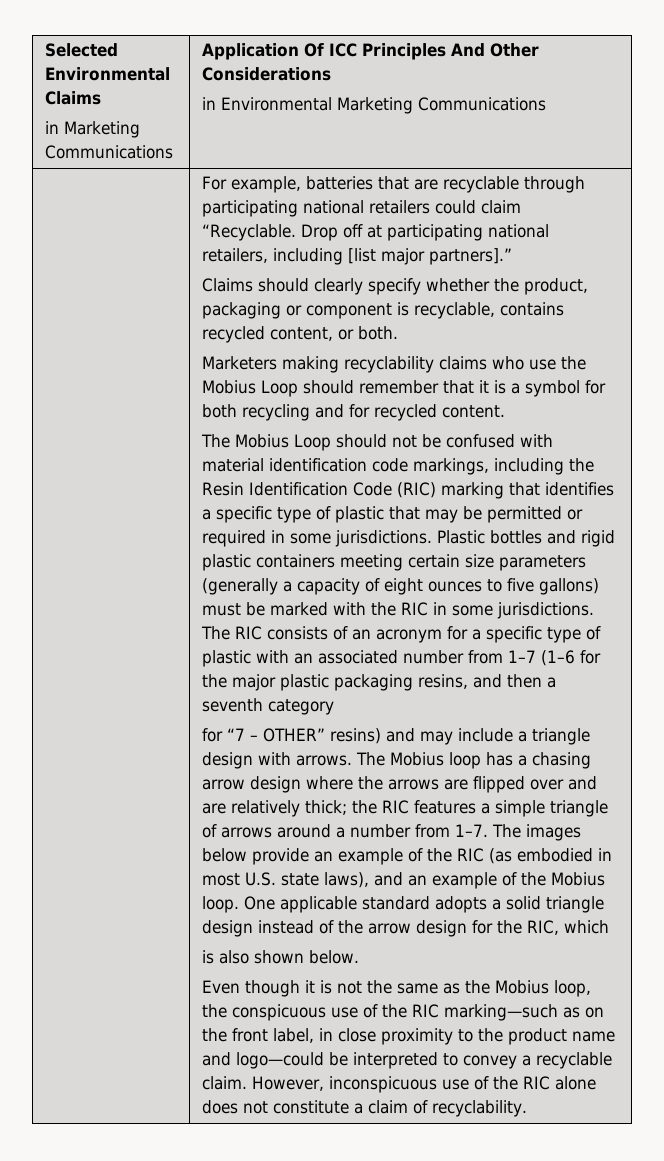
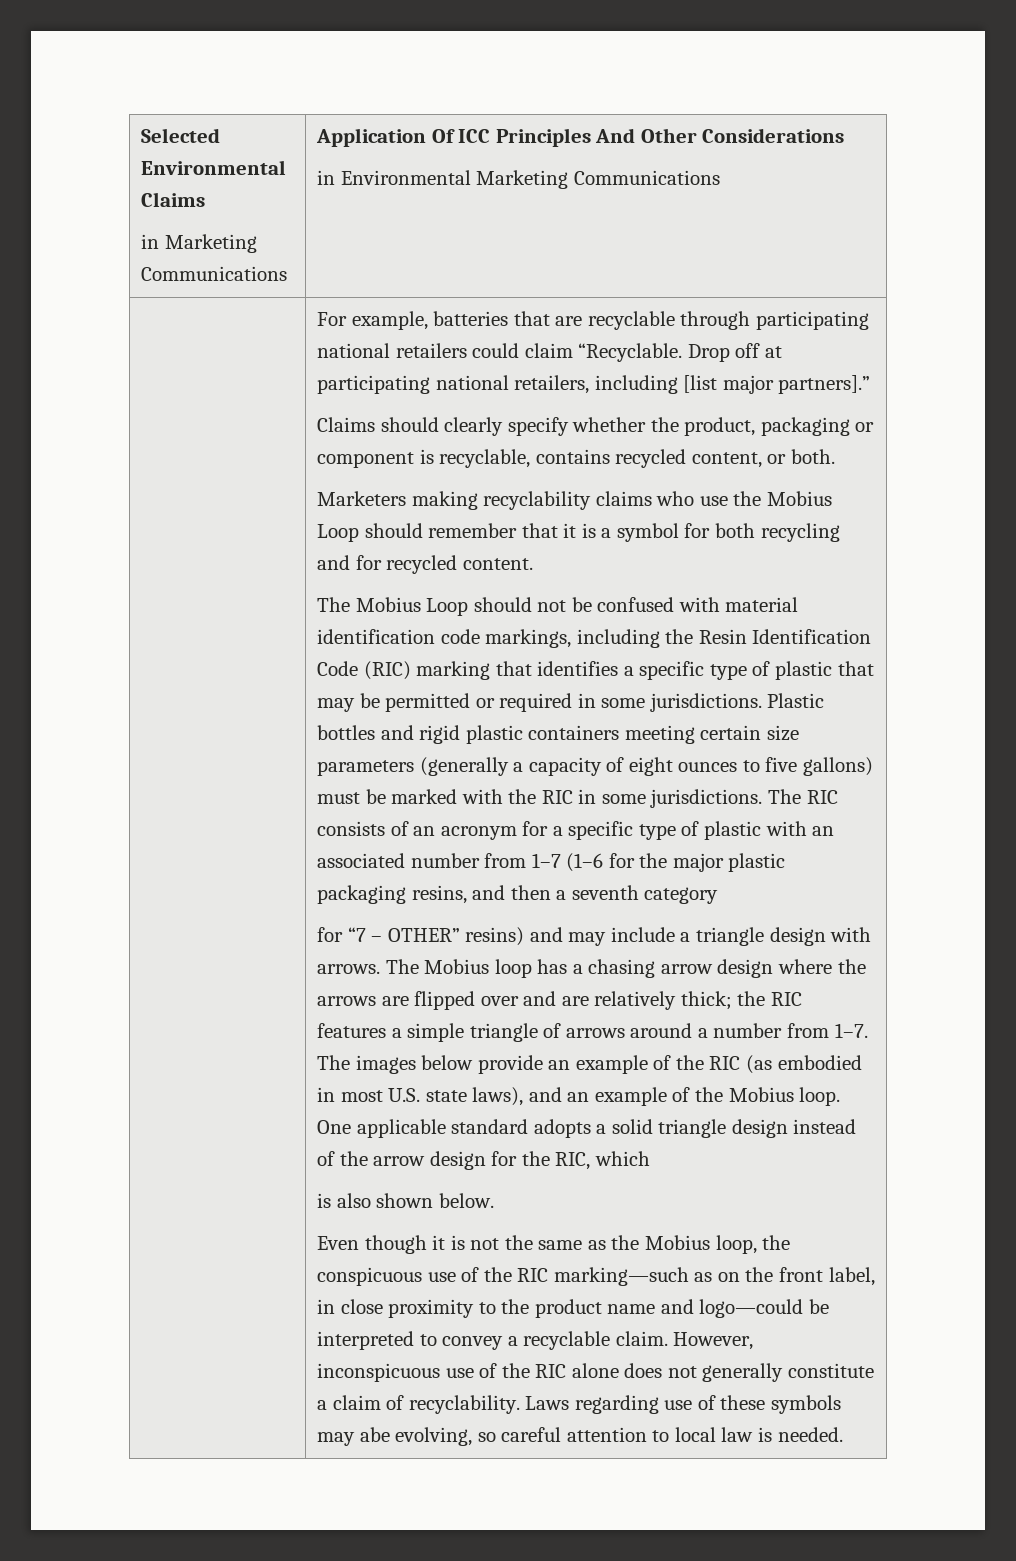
(268, 1107) none -> [702,1363,784,1382] generally
(527, 1108) none -> [525,1395,841,1414] [317,1427,843,1446] Laws regarding use of these symbols may abe evolving, so careful attention to local law is needed.

